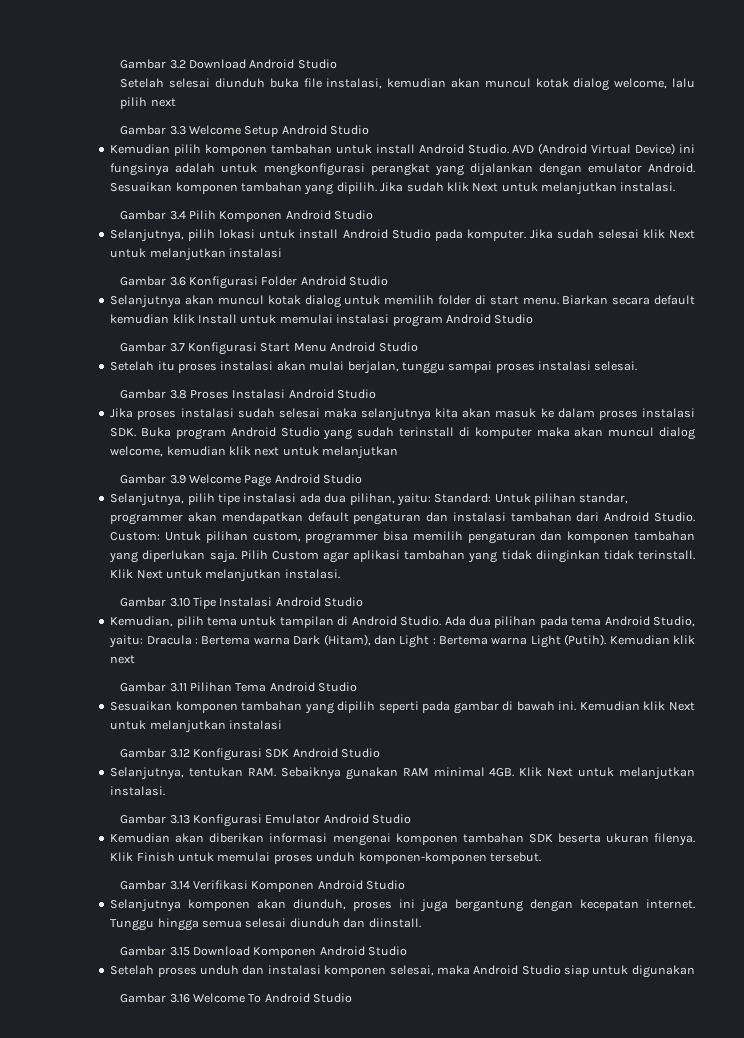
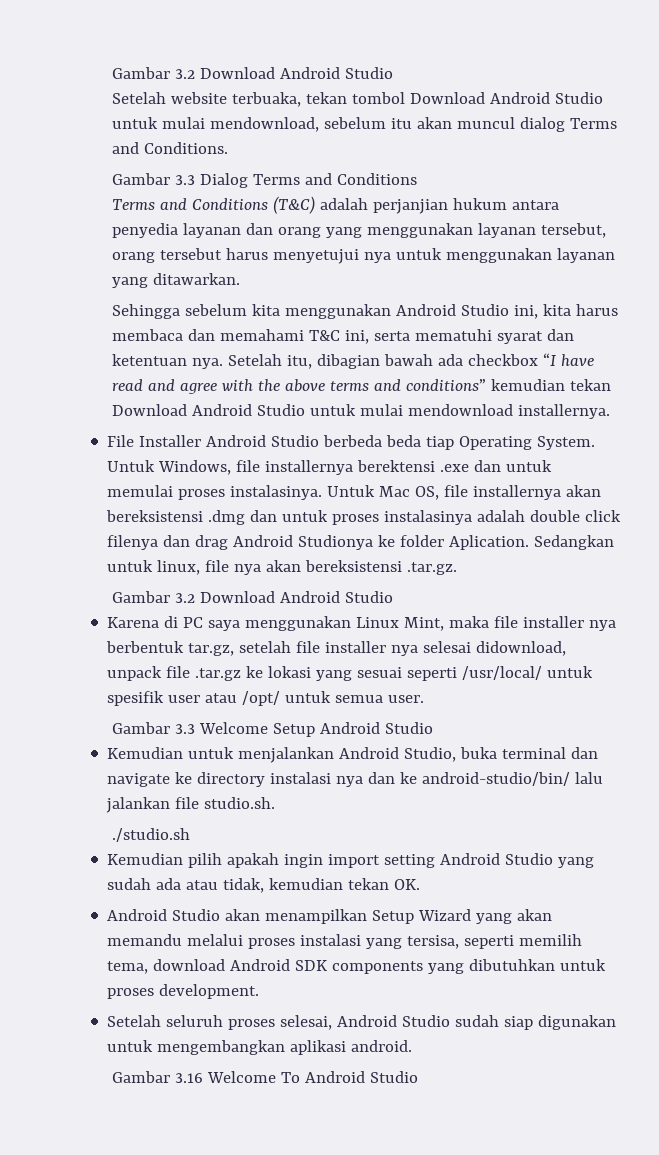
[169,78,696,91] [120,97,176,109] selesai diunduh buka file instalasi, kemudian akan muncul kotak dialog welcome, lalu pilih next -> [170,92,603,107] [111,117,617,132] [111,142,228,154] [111,173,417,188] [111,196,559,214] [111,223,606,238] [111,248,615,264] [111,273,240,288] [111,304,618,319] [111,329,574,344] [111,353,594,369] [111,379,611,394] [111,404,610,419] [107,435,596,450] [107,460,553,475] [107,485,602,500] [106,510,622,525] [107,535,615,550] [107,560,458,575] [111,591,393,603] [107,616,617,631] [106,641,567,656] [107,666,594,681] [107,691,425,706] website terbuaka, tekan tombol Download Android Studio untuk mulai mendownload, sebelum itu akan muncul dialog Terms and Conditions. // Gambar 3.3 Dialog Terms and Conditions // Terms and Conditions (T&C) adalah perjanjian hukum antara penyedia layanan dan orang yang menggunakan layanan tersebut, orang tersebut harus menyetujui nya untuk menggunakan layanan yang ditawarkan. // Sehingga sebelum kita menggunakan Android Studio ini, kita harus membaca dan memahami T&C ini, serta mematuhi syarat dan ketentuan nya. Setelah itu, dibagian bawah ada checkbox “I have read and agree with the above terms and conditions” kemudian tekan Download Android Studio untuk mulai mendownload installernya. // File Installer Android Studio berbeda beda tiap Operating System. Untuk Windows, file installernya berektensi .exe dan untuk memulai proses instalasinya. Untuk Mac OS, file installernya akan bereksistensi .dmg dan untuk proses instalasinya adalah double click filenya dan drag Android Studionya ke folder Aplication. Sedangkan untuk linux, file nya akan bereksistensi .tar.gz. // Gambar 3.2 Download Android Studio // Karena di PC saya menggunakan Linux Mint, maka file installer nya berbentuk tar.gz, setelah file installer nya selesai didownload, unpack file .tar.gz ke lokasi yang sesuai seperti /usr/local/ untuk spesifik user atau /opt/ untuk semua user.
[174,143,695,156] [110,163,695,176] [110,182,676,195] [120,210,374,222] [110,229,695,242] [110,248,282,261] [120,276,389,289] [110,295,695,308] [110,314,534,327] [120,342,418,355] [110,361,638,374] [120,389,377,399] [110,408,695,421] [110,427,695,440] [110,446,399,459] [120,474,363,487] [110,493,629,506] [110,512,695,525] [110,531,695,544] [109,550,695,563] [110,569,340,582] [120,597,364,609] [110,616,695,628] [109,634,695,648] [110,655,136,664] [120,682,358,692] [110,701,696,714] [110,720,282,733] [120,748,381,761] [110,767,695,780] [110,786,166,796] [120,814,412,827] [110,833,696,846] [110,852,541,864] [120,880,406,892] [110,899,695,912] [110,918,421,931] [120,946,408,958] [110,965,695,978] pilih komponen tambahan untuk install Android Studio. AVD (Android Virtual Device) ini fungsinya adalah untuk mengkonfigurasi perangkat yang dijalankan dengan emulator Android. Sesuaikan komponen tambahan yang dipilih. Jika sudah klik Next untuk melanjutkan instalasi. // Gambar 3.4 Pilih Komponen Android Studio // Selanjutnya, pilih lokasi untuk install Android Studio pada komputer. Jika sudah selesai klik Next untuk melanjutkan instalasi // Gambar 3.6 Konfigurasi Folder Android Studio // Selanjutnya akan muncul kotak dialog untuk memilih folder di start menu. Biarkan secara default kemudian klik Install untuk memulai instalasi program Android Studio // Gambar 3.7 Konfigurasi Start Menu Android Studio // Setelah itu proses instalasi akan mulai berjalan, tunggu sampai proses instalasi selesai. // Gambar 3.8 Proses Instalasi Android Studio // Jika proses instalasi sudah selesai maka selanjutnya kita akan masuk ke dalam proses instalasi SDK. Buka program Android Studio yang sudah terinstall di komputer maka akan muncul dialog welcome, kemudian klik next untuk melanjutkan // Gambar 3.9 Welcome Page Android Studio // Selanjutnya, pilih tipe instalasi ada dua pilihan, yaitu: Standard: Untuk pilihan standar, programmer akan mendapatkan default pengaturan dan instalasi tambahan dari Android Studio. Custom: Untuk pilihan custom, programmer bisa memilih pengaturan dan komponen tambahan yang diperlukan saja. Pilih Custom agar aplikasi tambahan yang tidak diinginkan tidak terinstall. Klik Next untuk melanjutkan instalasi. // Gambar 3.10 Tipe Instalasi Android Studio // Kemudian, pilih tema untuk tampilan di Android Studio. Ada dua pilihan pada tema Android Studio, yaitu: Dracula : Bertema warna Dark (Hitam), dan Light : Bertema warna Light (Putih). Kemudian klik next // Gambar 3.11 Pilihan Tema Android Studio // Sesuaikan komponen tambahan yang dipilih seperti pada gambar di bawah ini. Kemudian klik Next untuk melanjutkan instalasi // Gambar 3.12 Konfigurasi SDK Android Studio // Selanjutnya, tentukan RAM. Sebaiknya gunakan RAM minimal 4GB. Klik Next untuk melanjutkan instalasi. // Gambar 3.13 Konfigurasi Emulator Android Studio // Kemudian akan diberikan informasi mengenai komponen tambahan SDK beserta ukuran filenya. Klik Finish untuk memulai proses unduh komponen-komponen tersebut. // Gambar 3.14 Verifikasi Komponen Android Studio // Selanjutnya komponen akan diunduh, proses ini juga bergantung dengan kecepatan internet. Tunggu hingga semua selesai diunduh dan diinstall. // Gambar 3.15 Download Komponen Android Studio // Setelah proses unduh dan instalasi komponen selesai, maka Android Studio siap untuk digunakan -> [188,747,599,763] [107,772,604,787] [106,797,276,813] [111,828,190,842] [107,853,595,868] [107,878,421,893] [107,909,553,924] [107,934,583,949] [107,959,607,974] [107,984,260,999] [107,1015,617,1030] [107,1040,413,1055] untuk menjalankan Android Studio, buka terminal dan navigate ke directory instalasi nya dan ke android-studio/bin/ lalu jalankan file studio.sh. // ./studio.sh // Kemudian pilih apakah ingin import setting Android Studio yang sudah ada atau tidak, kemudian tekan OK. // Android Studio akan menampilkan Setup Wizard yang akan memandu melalui proses instalasi yang tersisa, seperti memilih tema, download Android SDK components yang dibutuhkan untuk proses development. // Setelah seluruh proses selesai, Android Studio sudah siap digunakan untuk mengembangkan aplikasi android.

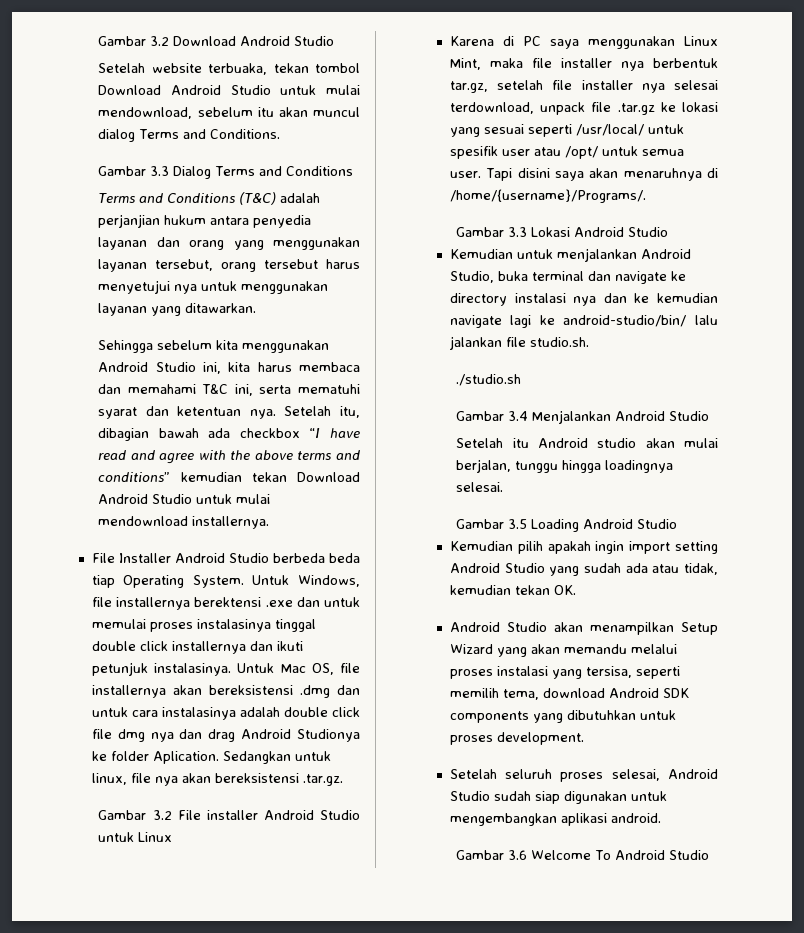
(226, 494) none -> [196,619,316,632] [91,641,303,654] [91,662,148,676] instalasinya tinggal double click installernya dan ikuti petunjuk
[332,514,380,525] proses -> [131,710,158,717] cara
[107,535,159,550] filenya -> [91,729,174,742] file dmg nya
[199,591,393,603] Download Android Studio -> [177,810,361,820] [98,832,173,842] File installer Android Studio untuk Linux
[476,641,567,656] didownload, -> [449,102,534,114] terdownload,
[111,722,315,737] // Gambar 3.3 Welcome Setup -> [486,168,718,181] [449,189,646,203] [456,227,571,237] Tapi disini saya akan menaruhnya di /home/{username}/Programs/. // Gambar 3.3 Lokasi
(418, 778) none -> [657,293,718,303] [449,315,555,328] kemudian navigate lagi ke
(190, 835) none -> [456,410,710,424] [456,438,718,448] [456,459,674,473] [456,482,504,492] [456,519,678,532] // Gambar 3.4 Menjalankan Android Studio // Setelah itu Android studio akan mulai berjalan, tunggu hingga loadingnya selesai. // Gambar 3.5 Loading Android Studio
[174,1073,203,1083] 3.16 -> [508,850,528,860] 3.6

